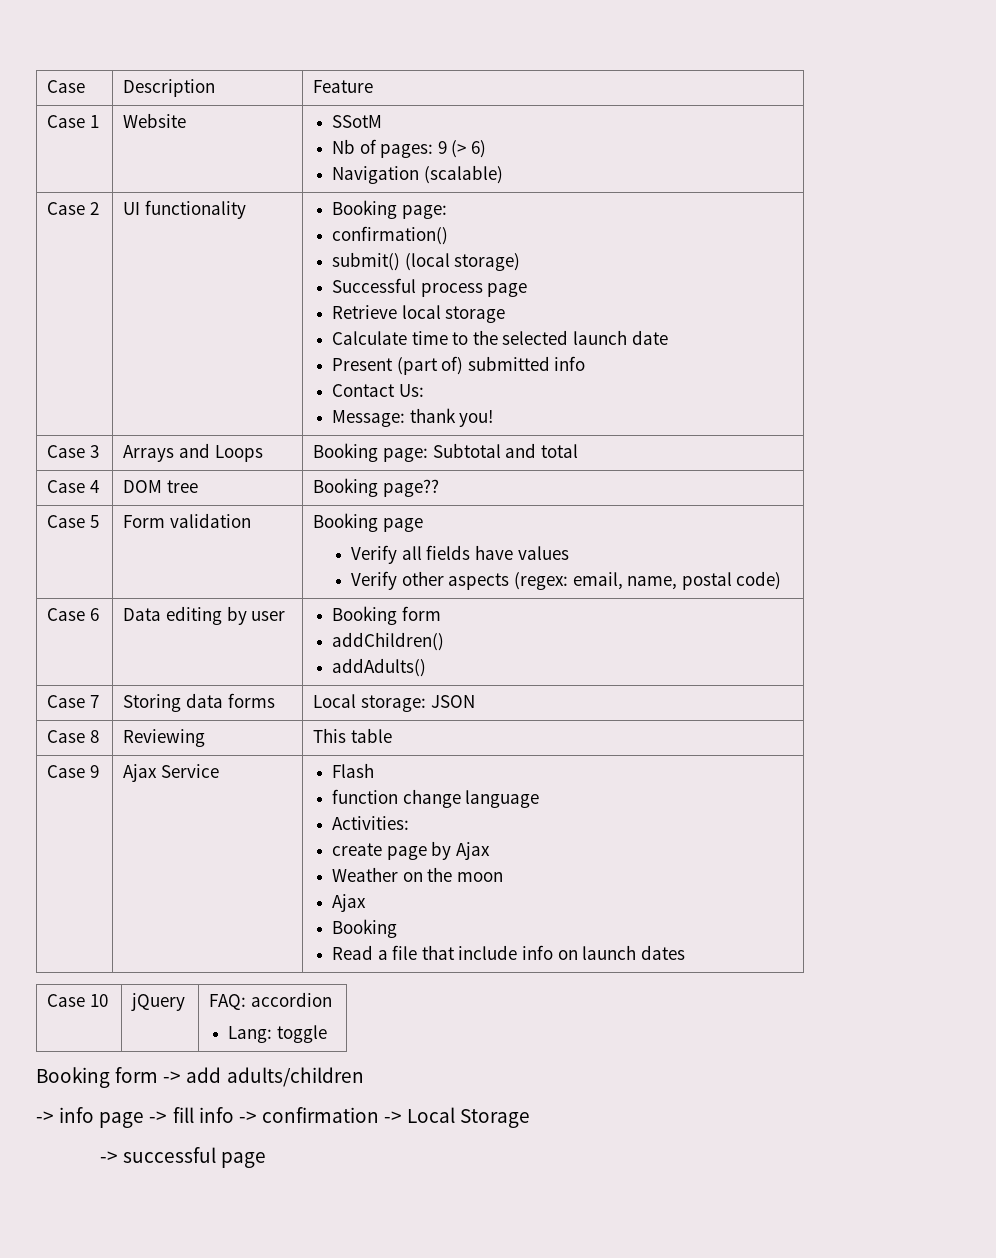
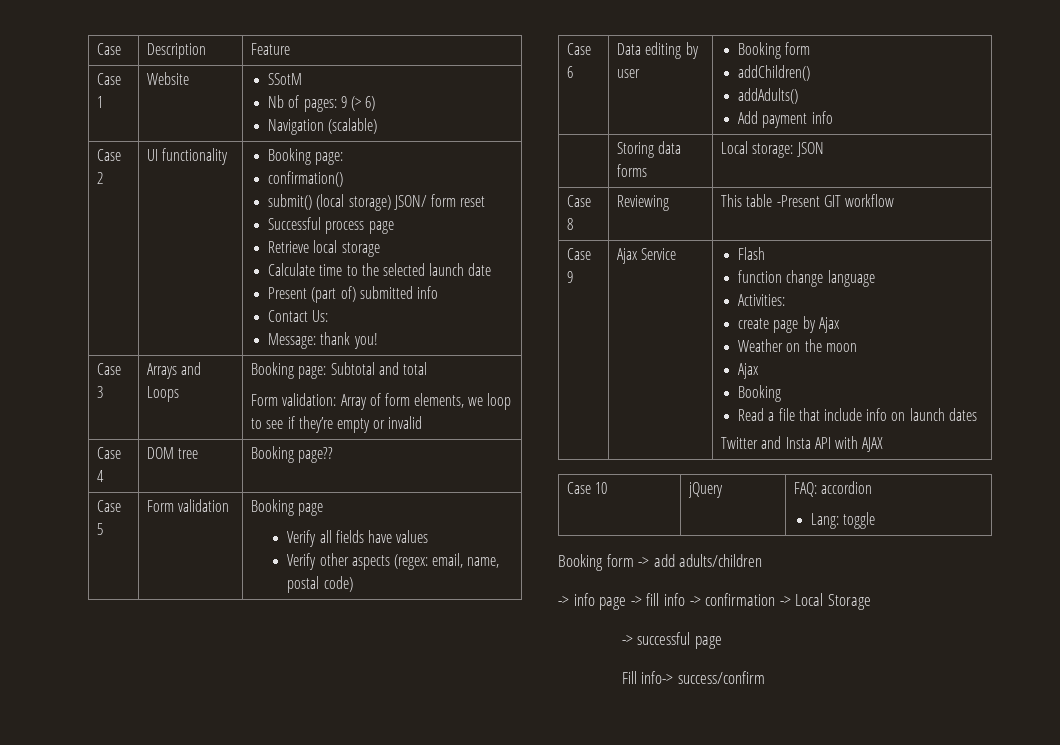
(521, 262) none -> [393,194,486,210] JSON/ form reset
(578, 451) none -> [251,393,512,410] [251,416,423,433] // Form validation: Array of form elements, we loop to see if they’re empty or invalid
[47,695,99,708] // Case 7 -> [738,111,833,128] // Add payment info //
(392, 735) none -> [776,194,894,207] -Present GIT workflow
(685, 952) none -> [721,436,884,452] // Twitter and Insta API with AJAX
(267, 1160) none -> [621,671,765,684] // Fill info-> success/confirm

